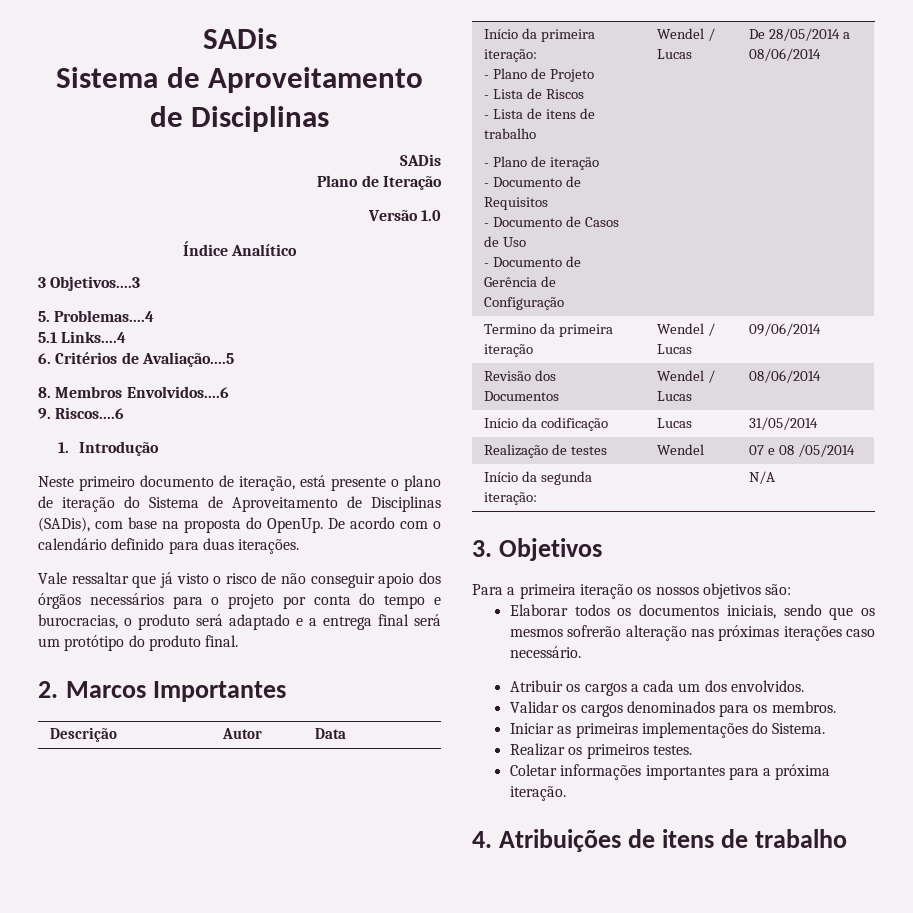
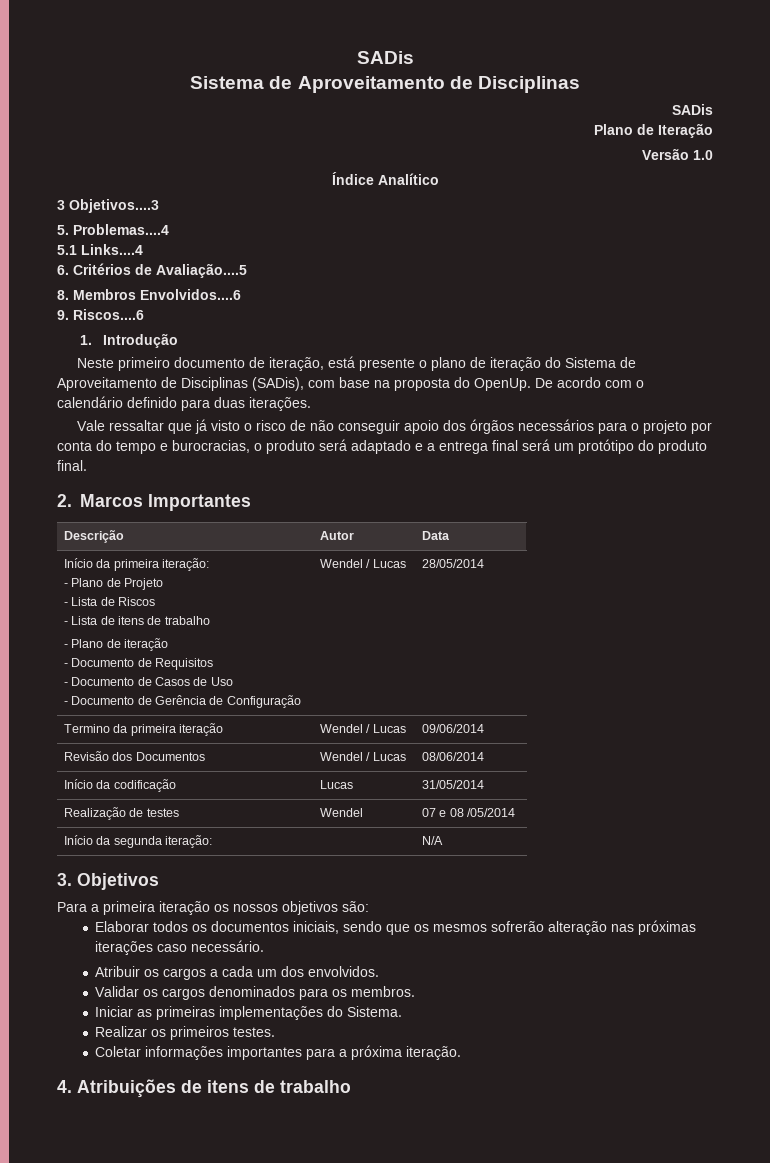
[749,29,766,39] De -> (406, 563) none
[843,32,851,39] [749,48,822,61] a 08/06/2014 -> (484, 563) none

